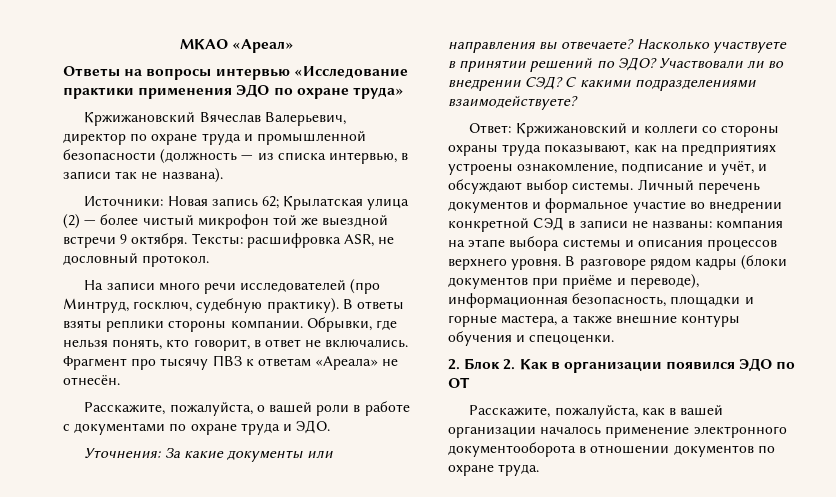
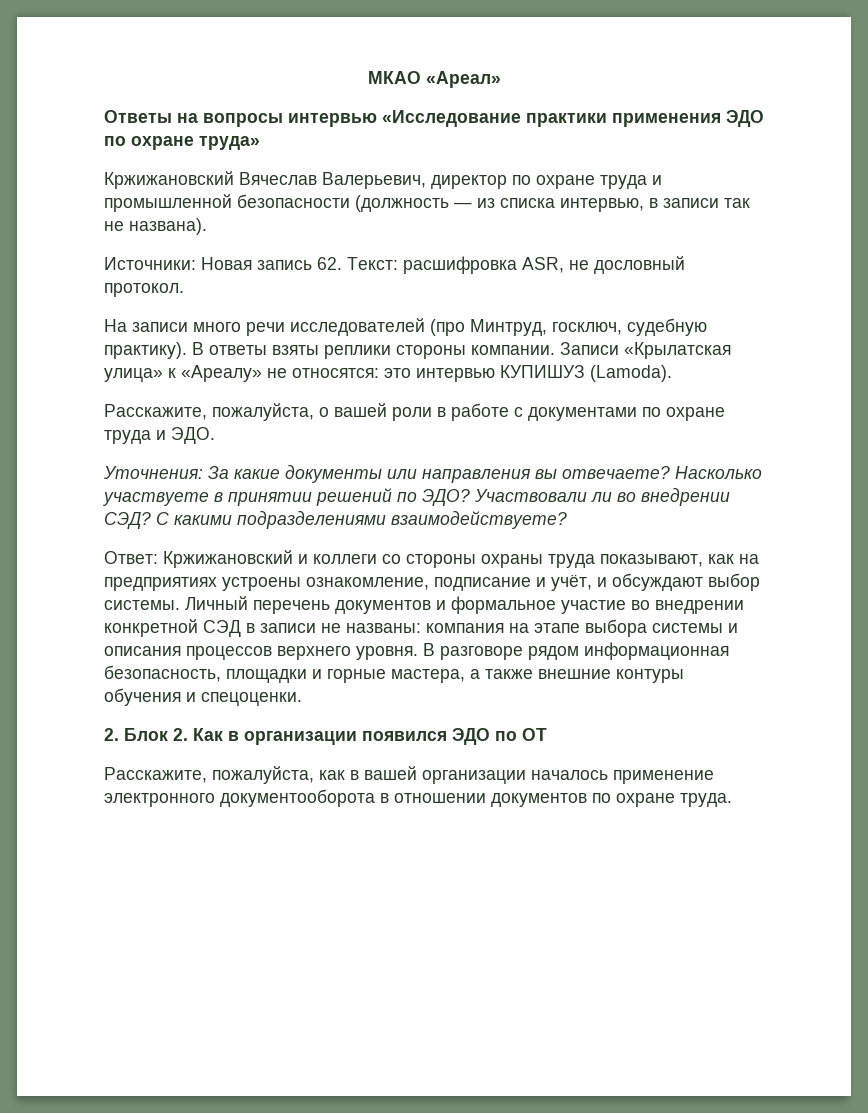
[261,196,410,210] [63,214,389,229] [63,233,243,248] 62; Крылатская улица (2) — более чистый микрофон той же выездной встречи 9 октября. Тексты: -> [317,257,398,270] 62. Текст:
[306,317,397,332] [63,339,409,351] [63,355,399,370] [63,375,120,385] Обрывки, где нельзя понять, кто говорит, в ответ не включались. Фрагмент про тысячу ПВЗ к ответам «Ареала» не отнесён. -> [560,342,731,359] [104,365,672,382] Записи «Крылатская улица» к «Ареалу» не относятся: это интервью КУПИШУЗ (Lamoda).
[694,255,788,270] [448,274,699,289] кадры (блоки документов при приёме и переводе), -> (579, 653) none

